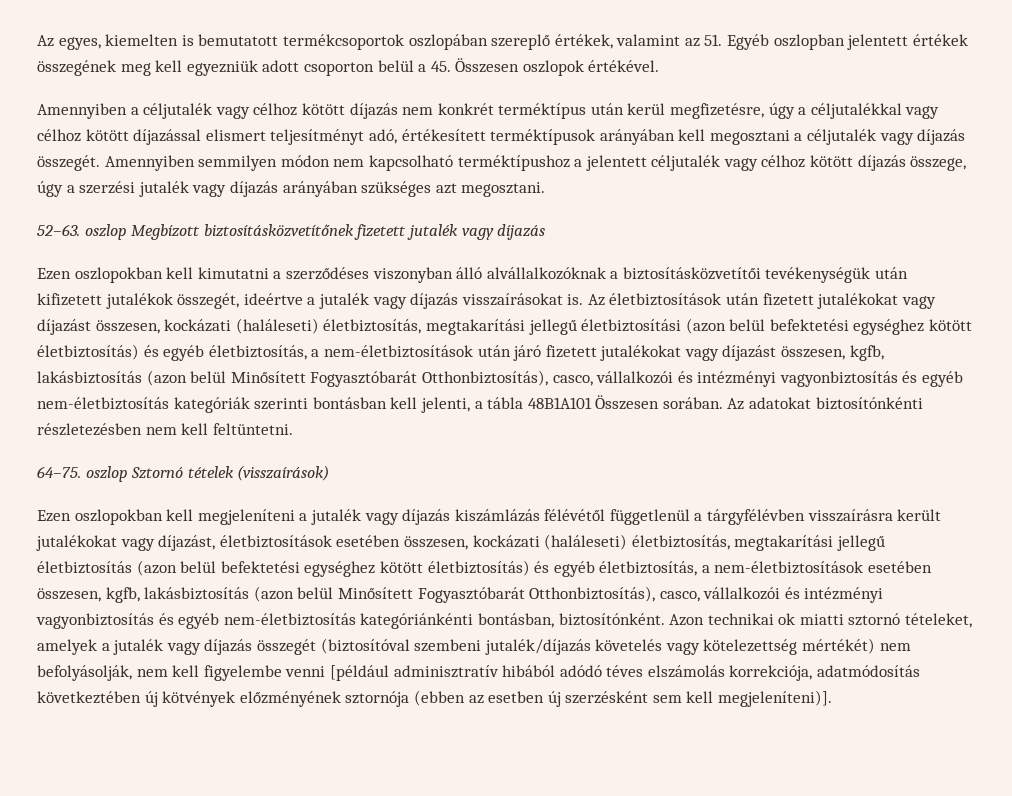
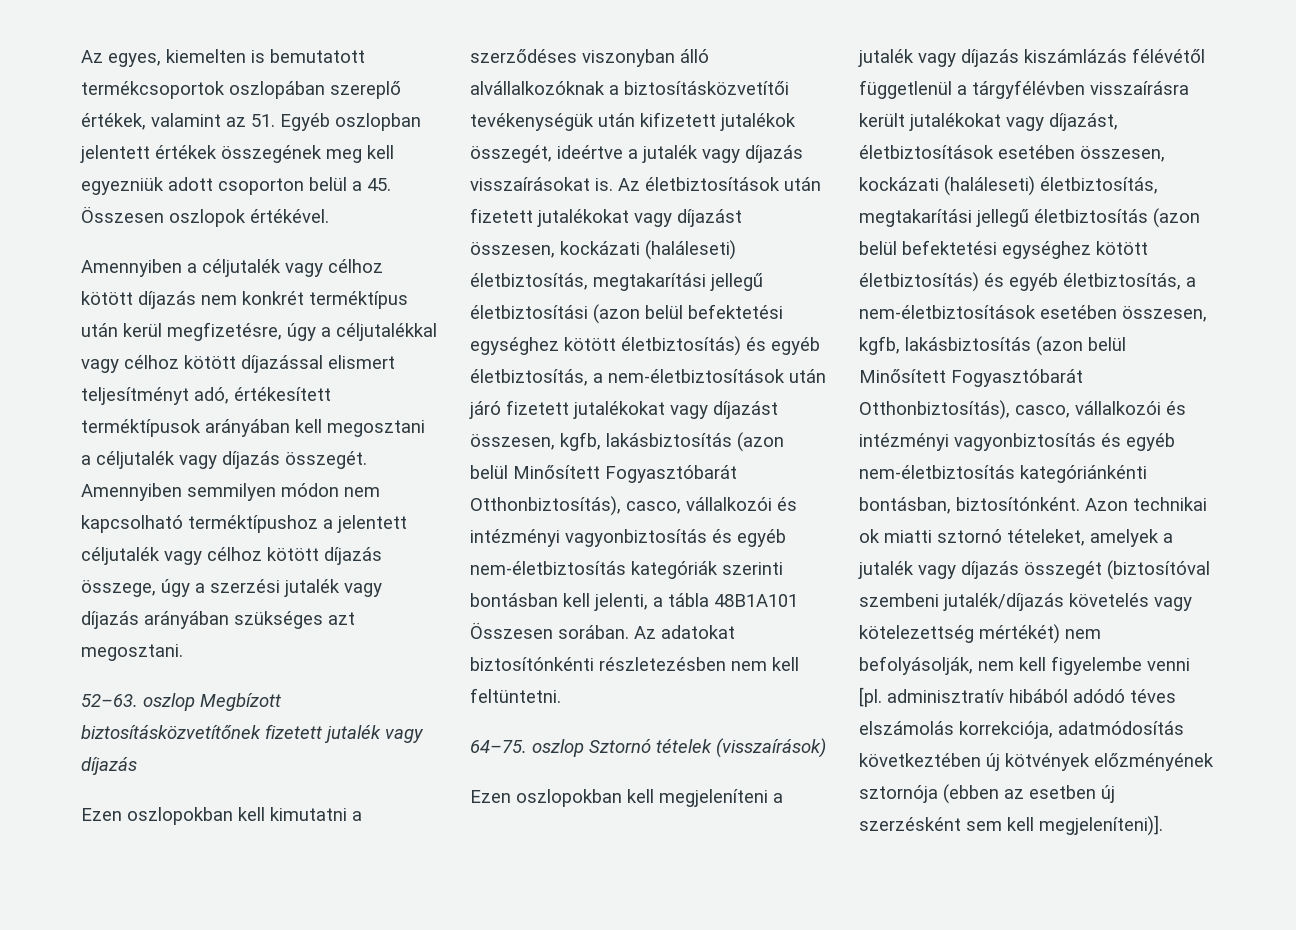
[329,665,389,681] [például -> [859,687,882,707] [pl.

